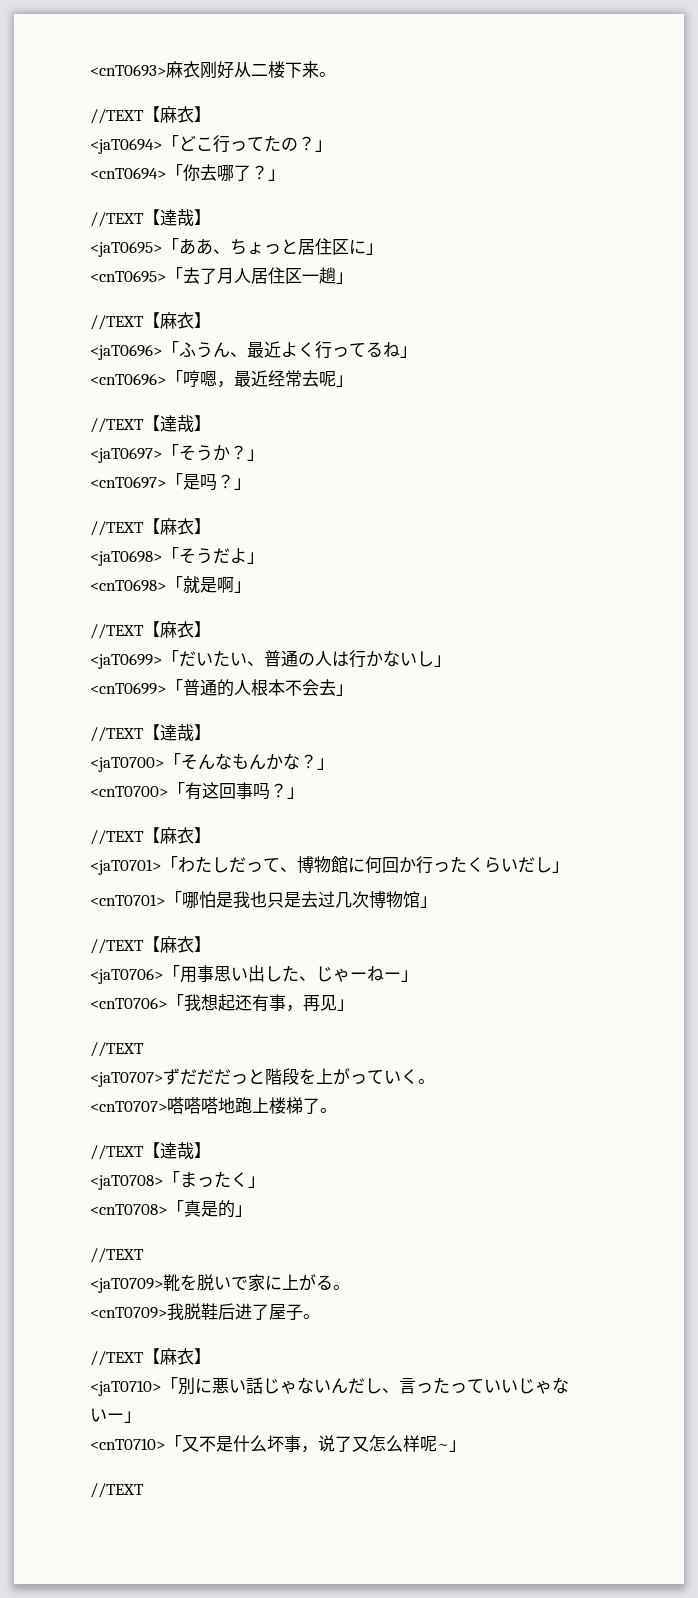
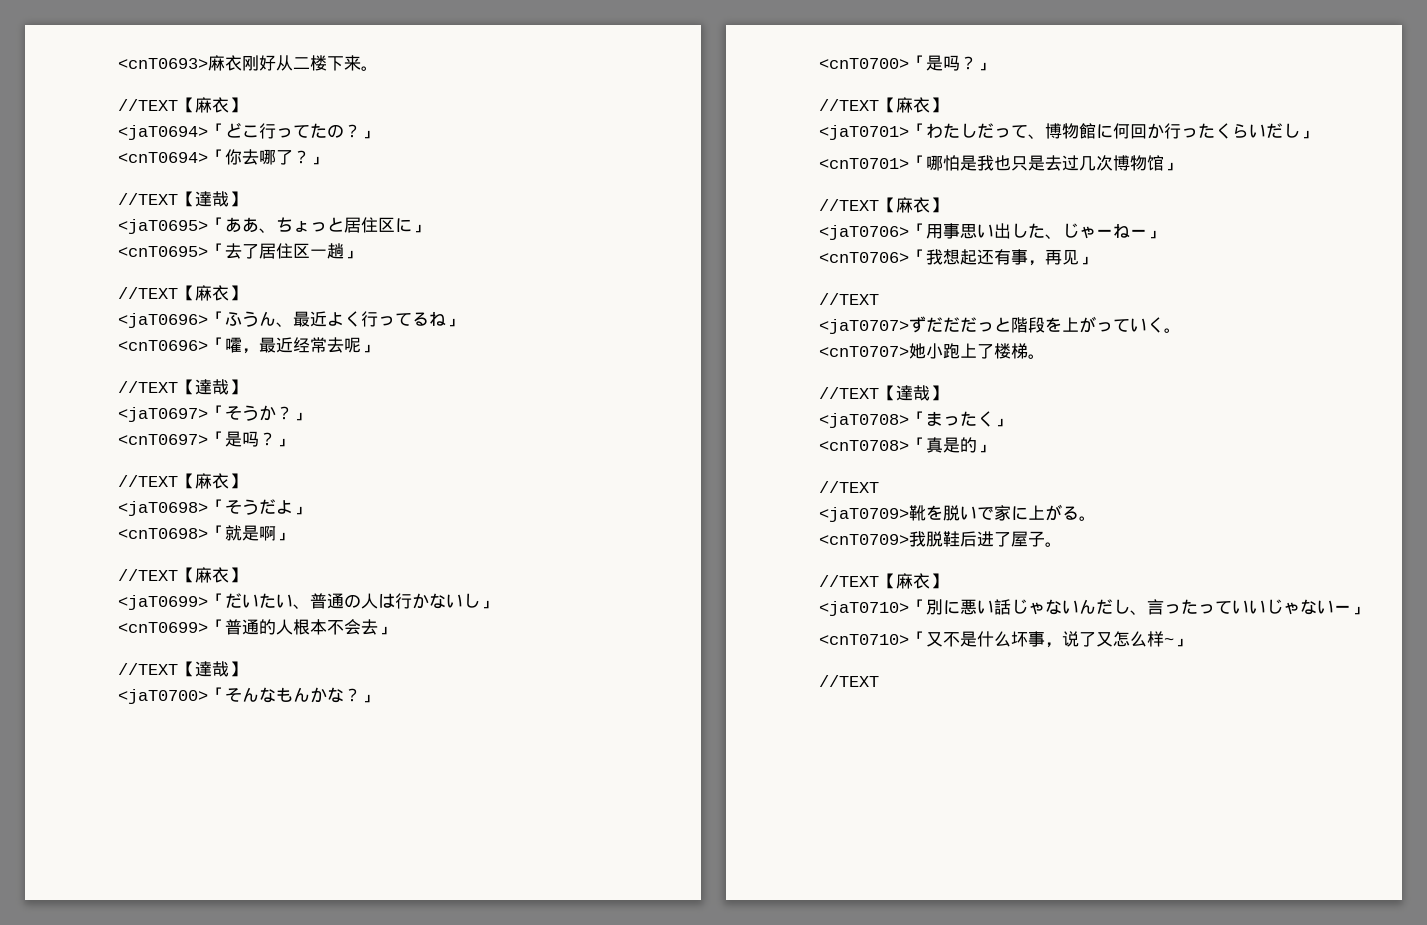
[217,268,251,284] 月人 -> (259, 251) none
[183,370,217,387] 哼嗯 -> [225,337,242,353] 嚯
[185,782,253,800] 有这回事 -> [926,55,943,71] 是
[167,1097,320,1114] 嗒嗒嗒地跑上楼梯了 -> [909,343,1028,359] 她小跑上了楼梯
[420,1436,437,1452] 呢 -> (1164, 639) none

